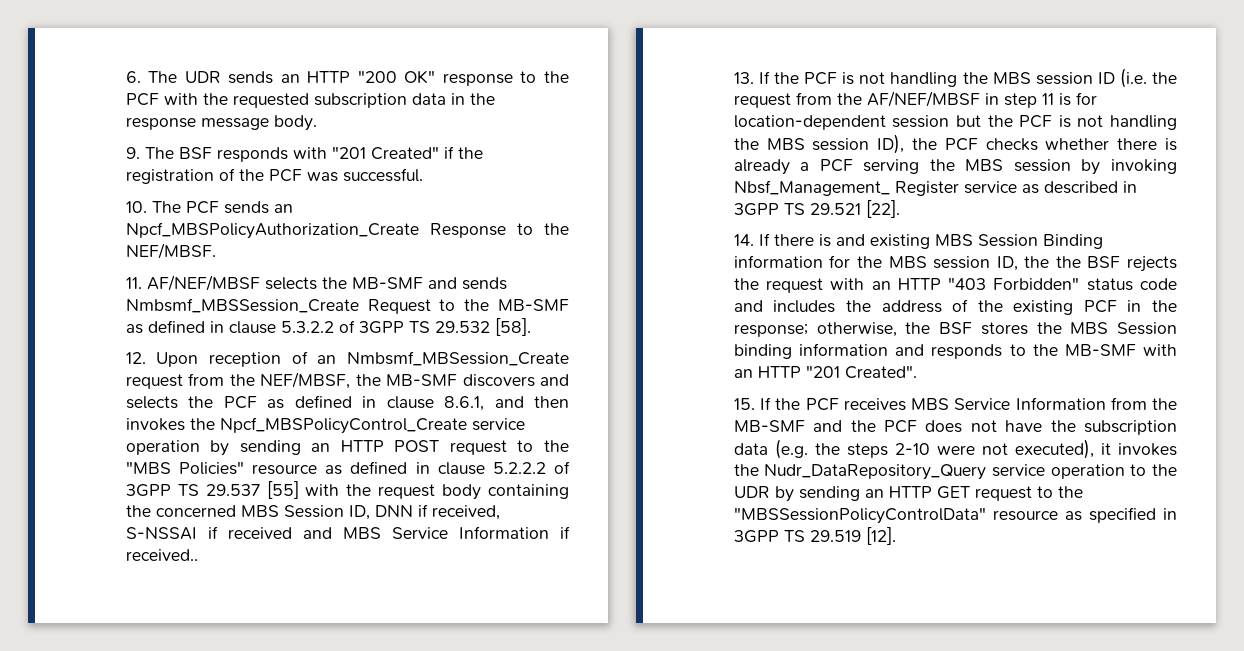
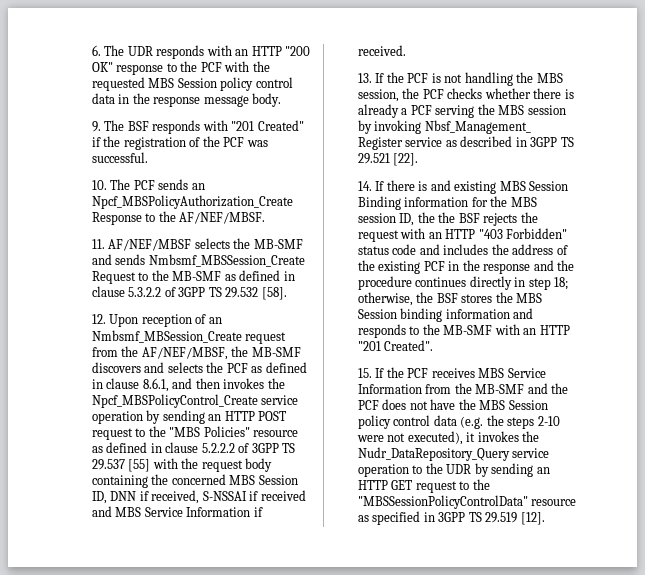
[228,71,274,84] sends -> [156,45,232,59] responds with
[313,93,407,108] subscription -> [148,77,293,91] MBS Session policy control
[125,243,216,259] NEF/MBSF. -> [179,212,266,224] AF/NEF/MBSF.
[260,372,351,389] NEF/MBSF, -> [141,347,228,360] AF/NEF/MBSF,
[125,549,198,561] received.. -> [357,45,406,56] received.
[1035,68,1177,88] [733,91,1097,108] [733,115,1177,130] [733,134,905,154] session ID (i.e. the request from the AF/NEF/MBSF in step 11 is for location-dependent session but the PCF is not handling the MBS session ID), -> [357,89,399,102] session,
[733,324,808,337] response; -> [483,260,575,274] [357,276,569,290] response and the procedure continues directly in step 18;
[1084,420,1177,435] subscription -> [479,400,548,410] [357,415,431,429] MBS Session policy control

